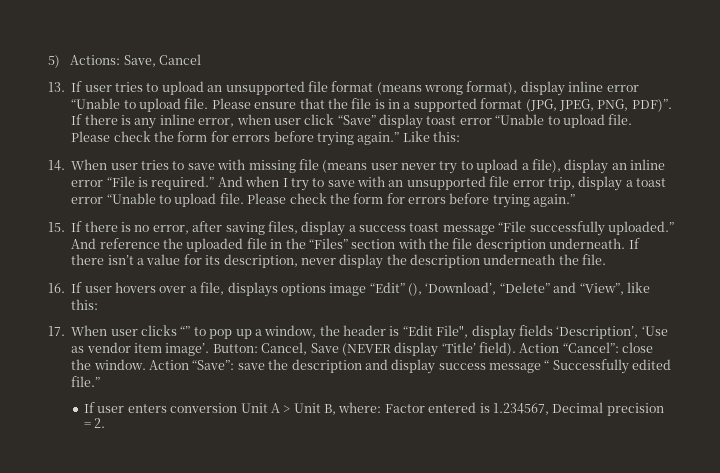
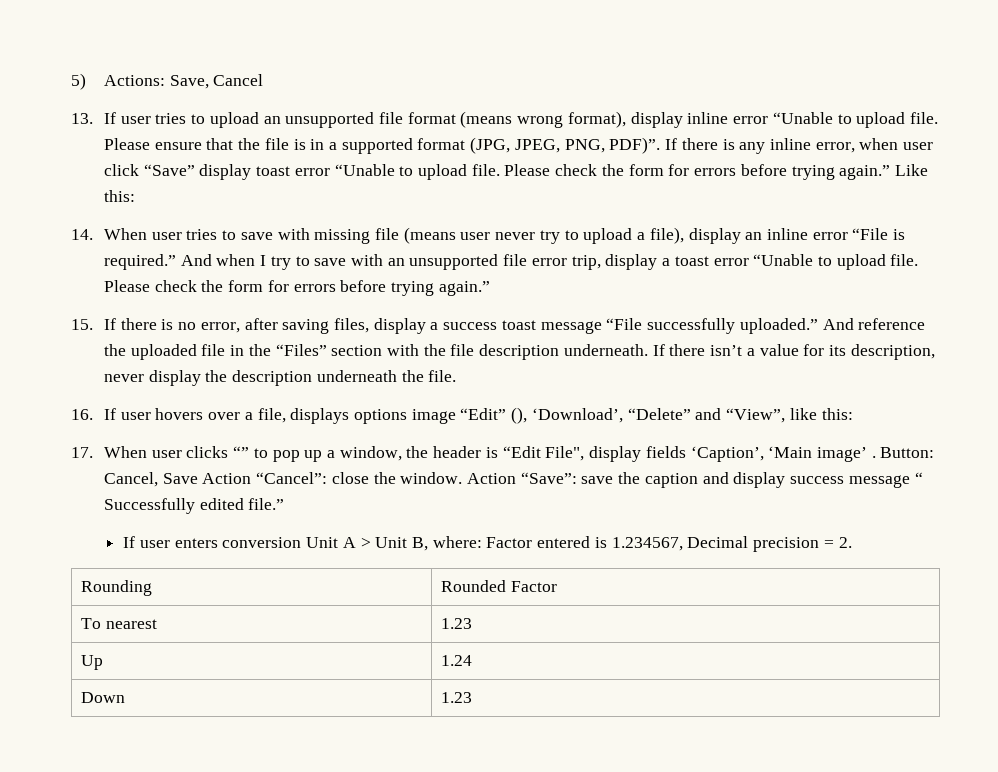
[556,326,668,339] [71,342,516,357] ‘Description’, ‘Use as vendor item image’. Button: Cancel, Save (NEVER display ‘Title’ field). -> [690,446,935,462] [103,472,198,487] ‘Caption’, ‘Main image’ . Button: Cancel, Save
[291,359,362,373] description -> [644,473,698,488] caption
(106, 423) none -> [81,580,153,596] [441,580,558,592] [81,618,158,629] [441,618,473,629] [81,655,104,670] [441,655,473,666] [81,692,126,703] [441,692,473,703] // Rounding | Rounded Factor // To nearest | 1.23 // Up | 1.24 // Down | 1.23

